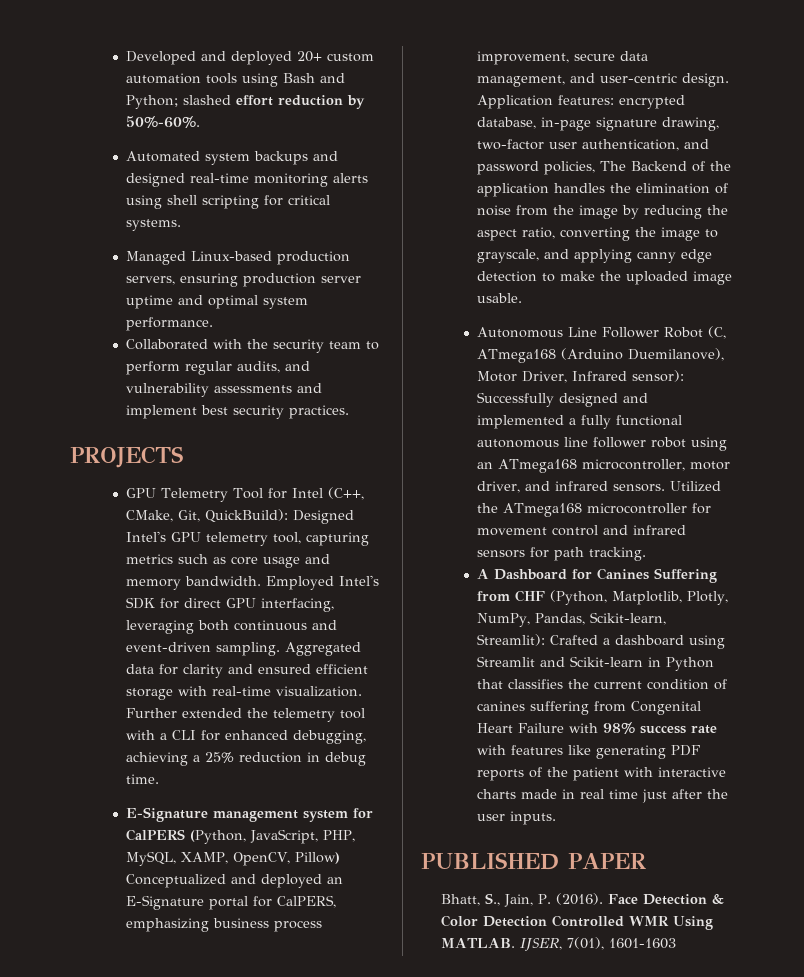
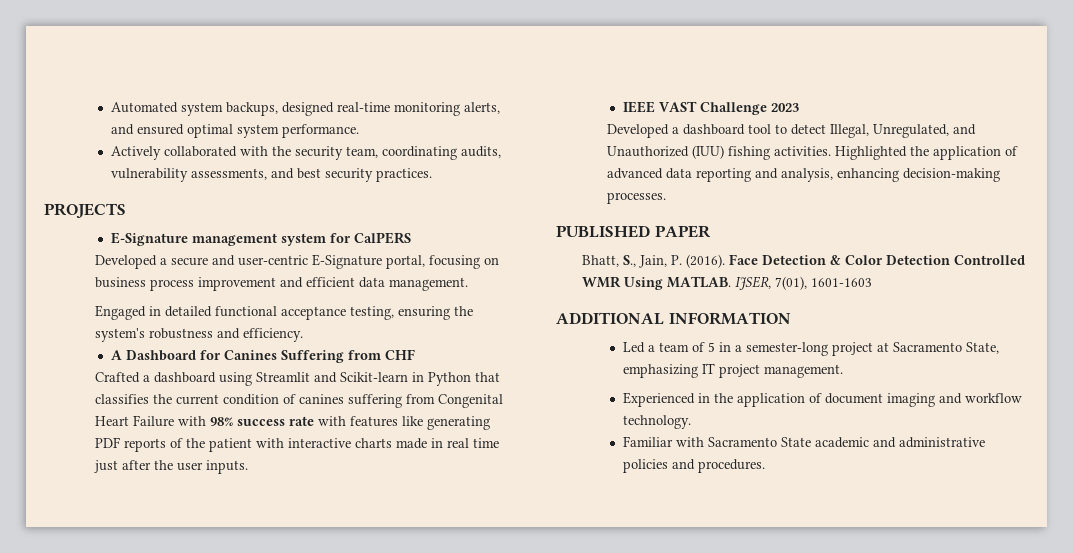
[126,51,375,65] [126,73,346,87] [126,95,366,109] [126,116,201,128] [126,151,339,165] [126,173,369,187] [126,195,331,209] [126,219,182,231] [126,251,351,265] [126,273,362,287] [126,295,204,309] Developed and deployed 20+ custom automation tools using Bash and Python; slashed effort reduction by 50%-60%. // Automated system backups and designed real-time monitoring alerts using shell scripting for critical systems. // Managed Linux-based production servers, ensuring production server uptime and -> [111,102,501,116] [111,124,185,135] Automated system backups, designed real-time monitoring alerts, and ensured
[126,339,209,350] Collaborated -> [111,146,238,160] Actively collaborated
[329,341,380,350] [126,361,311,375] [126,383,323,397] [126,405,350,419] [70,446,183,468] [126,487,365,502] [126,509,355,524] [126,531,370,546] [126,554,331,568] [126,575,380,590] [126,597,335,612] [126,620,338,634] [126,642,362,656] [126,664,369,678] [126,686,363,700] [126,708,366,722] [126,730,367,744] [126,752,367,766] [126,774,160,784] team to perform regular audits, and vulnerability assessments and implement best security practices. // PROJECTS // GPU Telemetry Tool for Intel (C++, CMake, Git, QuickBuild): Designed Intel's GPU telemetry tool, capturing metrics such as core usage and memory bandwidth. Employed Intel's SDK for direct GPU interfacing, leveraging both continuous and event-driven sampling. Aggregated data for clarity and ensured efficient storage with real-time visualization. Further extended the telemetry tool with a CLI for enhanced debugging, achieving a 25% reduction in debug time. -> [346,146,502,160] [111,168,433,182] [44,203,126,219] team, coordinating audits, vulnerability assessments, and best security practices. // PROJECTS
[190,829,356,844] [126,851,341,866] [126,874,344,888] [126,895,337,910] [126,918,323,932] [477,51,649,65] [477,73,730,87] [477,95,686,109] [477,117,720,131] [477,139,710,151] [477,161,732,175] [477,183,729,197] [477,205,729,219] [477,227,719,241] [477,249,713,263] [477,271,733,285] [477,293,523,303] [477,326,727,339] [477,348,725,363] [477,370,685,383] [477,392,649,407] [477,415,683,429] [477,437,728,451] [477,459,731,473] [477,481,722,493] [477,503,712,517] [477,525,687,536] [477,547,647,561] (Python, JavaScript, PHP, MySQL, XAMP, OpenCV, Pillow) Conceptualized and deployed an E-Signature portal for CalPERS, emphasizing business process improvement, secure data management, and user-centric design. Application features: encrypted database, in-page signature drawing, two-factor user authentication, and password policies, The Backend of the application handles the elimination of noise from the image by reducing the aspect ratio, converting the image to grayscale, and applying canny edge detection to make the uploaded image usable. // Autonomous Line Follower Robot (C, ATmega168 (Arduino Duemilanove), Motor Driver, Infrared sensor): Successfully designed and implemented a fully functional autonomous line follower robot using an ATmega168 microcontroller, motor driver, and infrared sensors. Utilized the ATmega168 microcontroller for movement control and infrared sensors for path tracking. -> [95,254,500,269] [95,277,469,291] [95,305,474,320] [95,328,304,342] // Developed a secure and user-centric E-Signature portal, focusing on business process improvement and efficient data management. // Engaged in detailed functional acceptance testing, ensuring the system's robustness and efficiency.
[550,590,729,605] [477,612,667,627] [477,634,546,646] (Python, Matplotlib, Plotly, NumPy, Pandas, Scikit-learn, Streamlit): -> (416, 354) //
(557, 818) none -> [623,101,800,115] [607,124,977,138] [607,145,1019,160] [607,168,1001,182] [607,192,667,204] // IEEE VAST Challenge 2023 // Developed a dashboard tool to detect Illegal, Unregulated, and Unauthorized (IUU) fishing activities. Highlighted the application of advanced data reporting and analysis, enhancing decision-making processes.
(677, 943) none -> [556,312,791,325] [623,342,1000,356] [623,363,844,378] [623,392,1023,407] [623,415,692,429] [623,436,986,448] [623,459,766,473] // ADDITIONAL INFORMATION // Led a team of 5 in a semester-long project at Sacramento State, emphasizing IT project management. // Experienced in the application of document imaging and workflow technology. // Familiar with Sacramento State academic and administrative policies and procedures.

